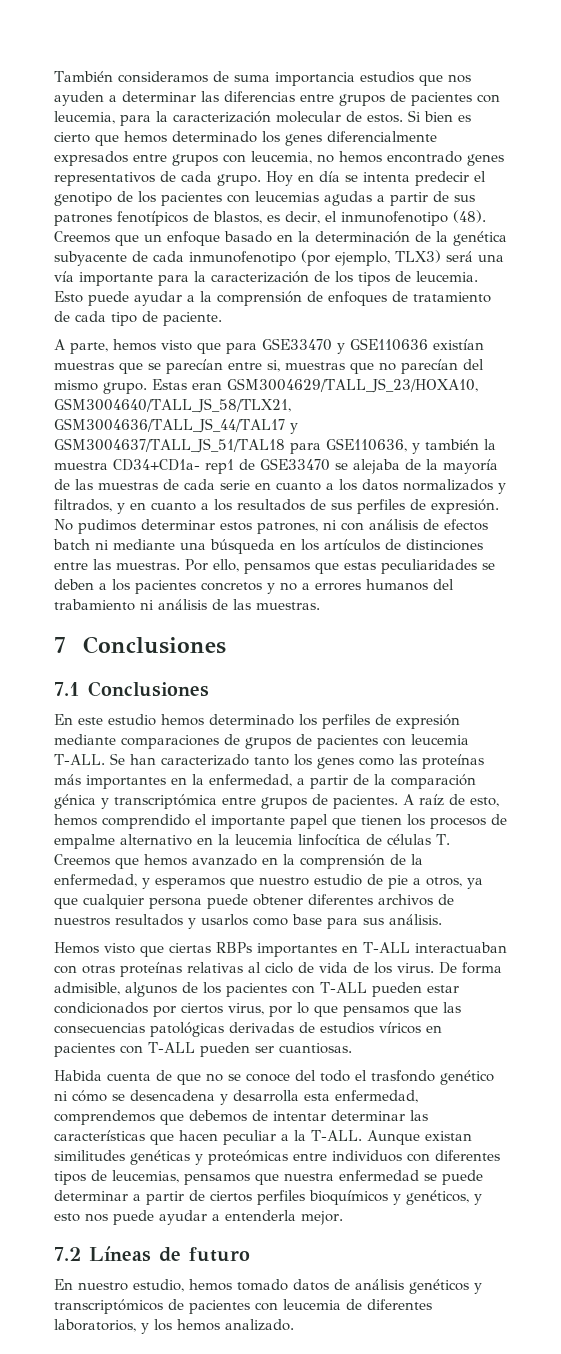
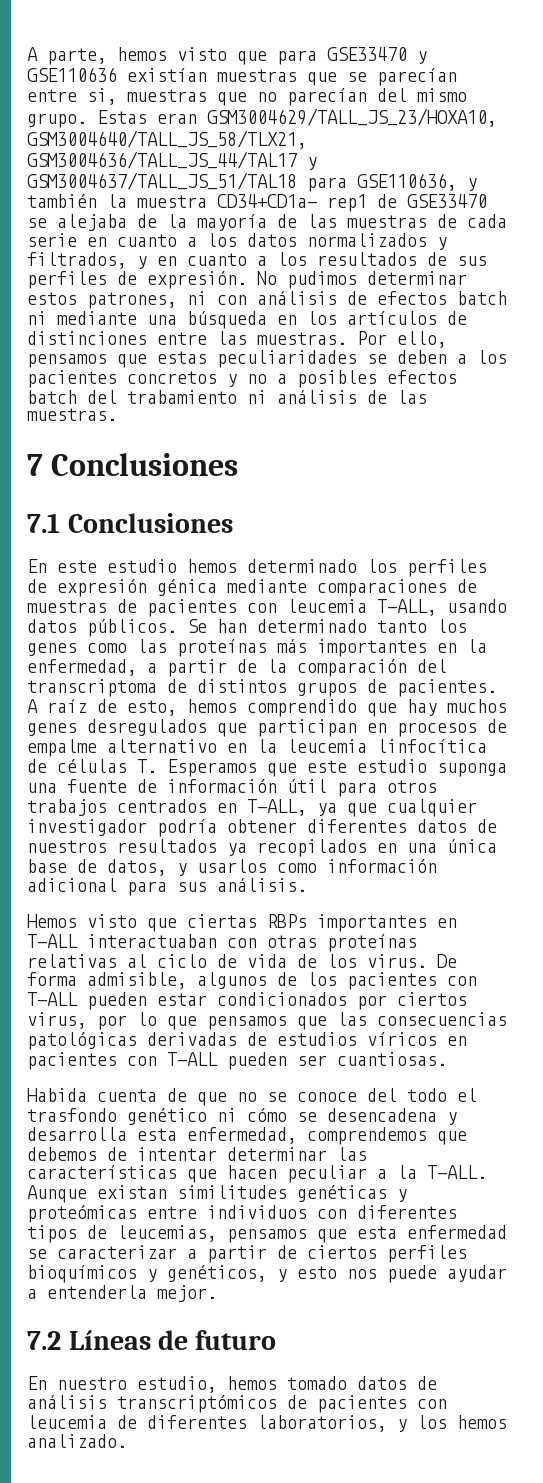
[54,71,471,86] [54,91,500,106] [54,110,471,126] [54,131,437,146] [54,151,504,166] [54,171,486,186] [54,191,475,206] [54,210,486,226] [54,231,507,246] [54,250,504,266] [54,271,478,286] [54,291,491,306] [54,311,222,326] También consideramos de suma importancia estudios que nos ayuden a determinar las diferencias entre grupos de pacientes con leucemia, para la caracterización molecular de estos. Si bien es cierto que hemos determinado los genes diferencialmente expresados entre grupos con leucemia, no hemos encontrado genes representativos de cada grupo. Hoy en día se intenta predecir el genotipo de los pacientes con leucemias agudas a partir de sus patrones fenotípicos de blastos, es decir, el inmunofenotipo (48). Creemos que un enfoque basado en la determinación de la genética subyacente de cada inmunofenotipo (por ejemplo, TLX3) será una vía importante para la caracterización de los tipos de leucemia. Esto puede ayudar a la comprensión de enfoques de tratamiento de cada tipo de paciente. // -> (27, 54) none
[315,579,428,591] errores humanos -> [297,370,457,388] [27,390,77,404] posibles efectos batch
(460, 721) none -> [157,579,217,596] génica
[245,734,469,749] [54,754,105,765] grupos de pacientes con leucemia T-ALL. -> [27,599,507,617] [27,619,177,637] muestras de pacientes con leucemia T-ALL, usando datos públicos.
[161,754,249,766] caracterizado -> [257,619,367,633] determinado
[54,794,256,809] génica y transcriptómica entre -> [417,659,447,673] [27,679,287,697] del transcriptoma de distintos
[195,814,425,829] el importante papel que tienen los -> [367,699,507,717] [27,719,387,737] que hay muchos genes desregulados que participan en
[54,854,423,869] [54,874,462,889] Creemos que hemos avanzado en la comprensión de la enfermedad, y esperamos que nuestro estudio de pie a otros, -> [167,759,507,777] [27,779,437,797] [27,799,307,816] Esperamos que este estudio suponga una fuente de información útil para otros trabajos centrados en T-ALL,
[149,894,248,909] persona puede -> [27,819,217,837] investigador podría
[378,894,433,906] archivos -> [417,819,467,833] datos
(183, 920) none -> [227,839,497,857] [27,859,167,876] ya recopilados en una única base de datos,
[292,914,322,925] base -> [327,859,437,873] [27,878,117,892] información adicional
[284,1173,334,1181] nuestra -> [357,1226,397,1239] esta
[442,1170,483,1185] [54,1190,128,1201] puede determinar -> [57,1245,177,1259] caracterizar
[409,1279,482,1294] genéticos y -> (107, 1402) none

